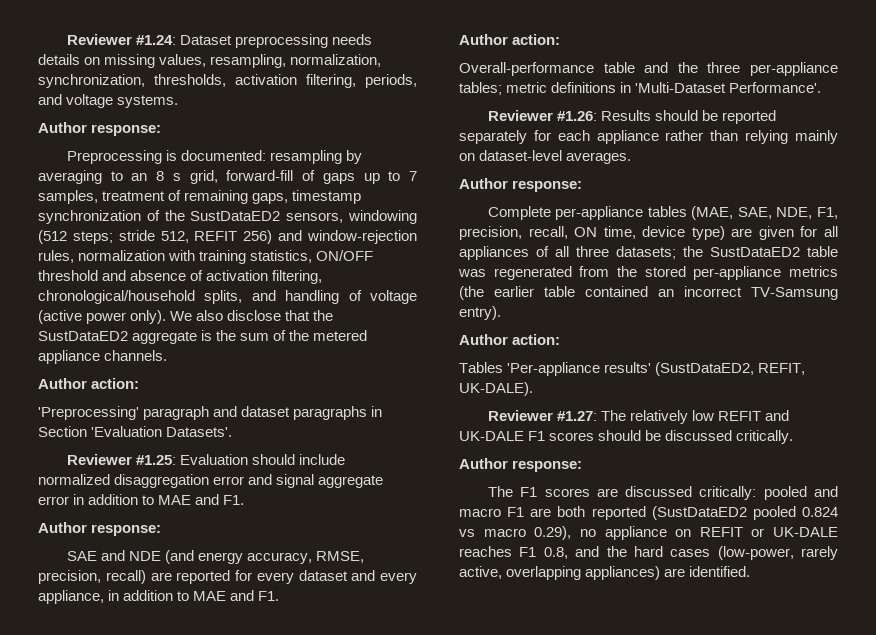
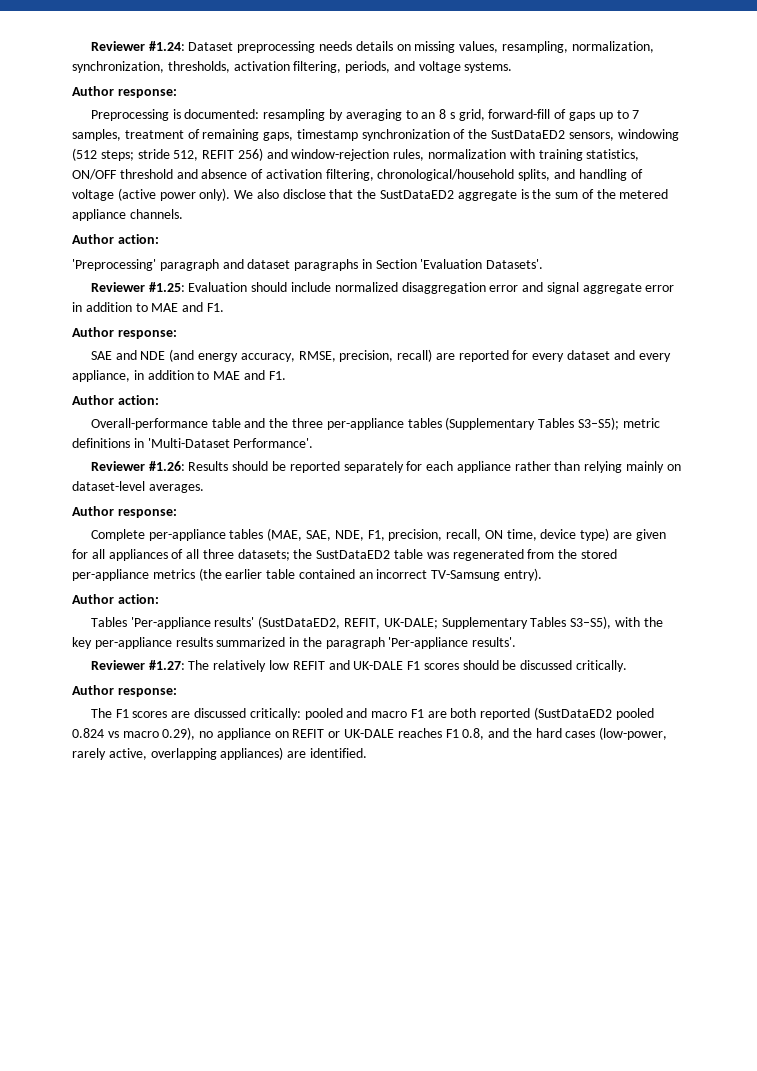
[459,82,502,95] tables; -> [407,417,619,430] tables (Supplementary Tables S3–S5);
[459,382,533,396] UK-DALE). -> [383,616,663,629] [72,637,517,649] UK-DALE; Supplementary Tables S3–S5), with the key per-appliance results summarized in the paragraph 'Per-appliance results'.

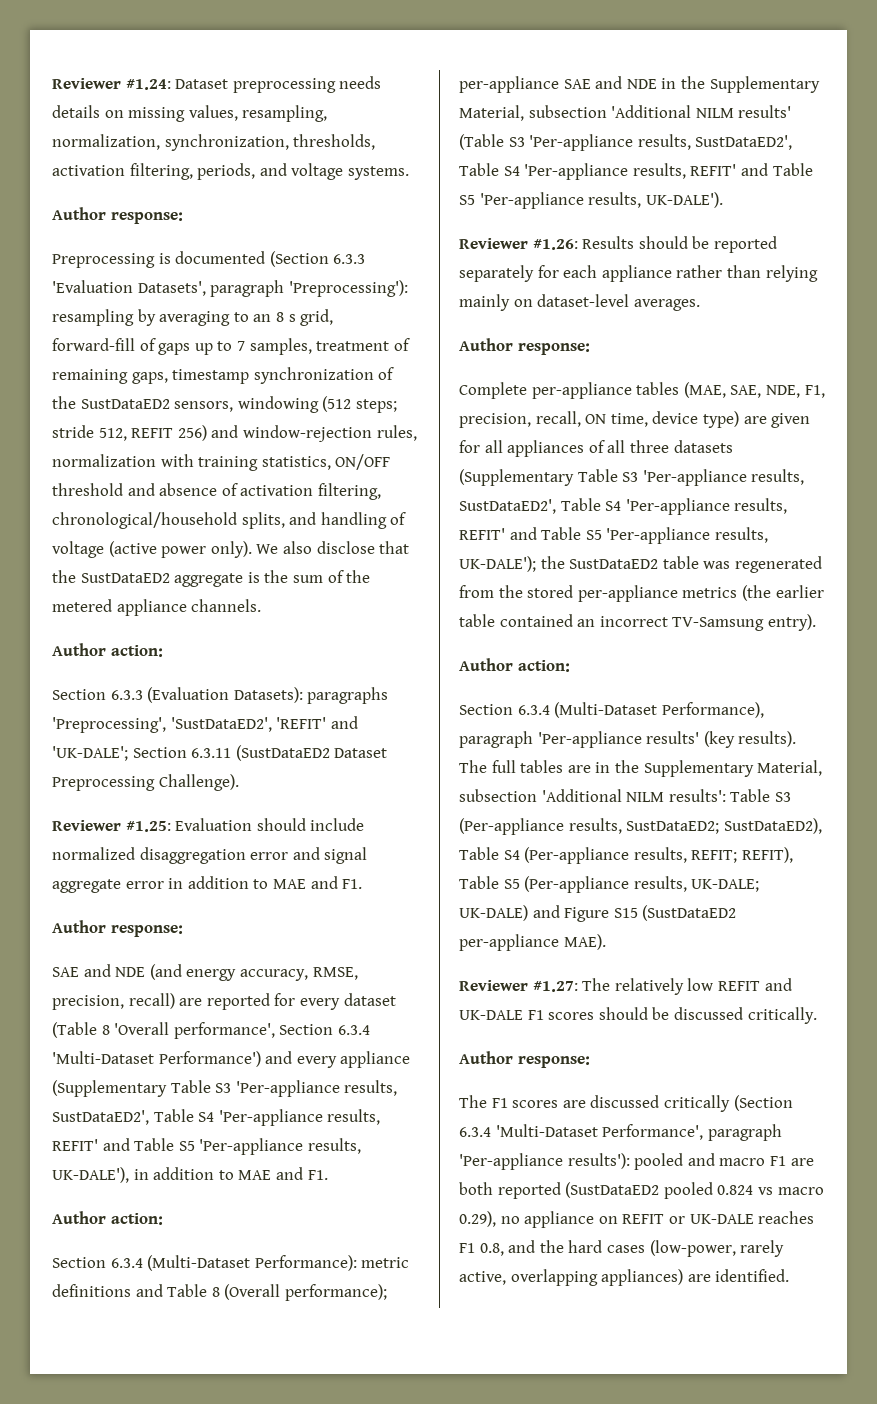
[184,109,260,119] documented: -> [175,251,366,267] [52,280,408,297] documented (Section 6.3.3 'Evaluation Datasets', paragraph 'Preprocessing'):
[72,259,544,271] 'Preprocessing' paragraph and dataset paragraphs in Section 'Evaluation Datasets'. -> [52,687,389,704] [52,716,358,733] [52,745,388,761] [52,774,239,791] Section 6.3.3 (Evaluation Datasets): paragraphs 'Preprocessing', 'SustDataED2', 'REFIT' and 'UK-DALE'; Section 6.3.11 (SustDataED2 Dataset Preprocessing Challenge).
[613,350,671,362] [72,370,130,382] and every appliance, -> [52,1022,370,1039] [52,1051,411,1068] [52,1080,398,1097] [52,1109,381,1126] [52,1138,361,1155] [52,1167,129,1183] (Table 8 'Overall performance', Section 6.3.4 'Multi-Dataset Performance') and every appliance (Supplementary Table S3 'Per-appliance results, SustDataED2', Table S4 'Per-appliance results, REFIT' and Table S5 'Per-appliance results, UK-DALE'),
[90,417,660,430] [72,438,314,448] Overall-performance table and the three per-appliance tables (Supplementary Tables S3–S5); metric definitions in 'Multi-Dataset Performance'. -> [52,1255,410,1271] [52,1284,387,1301] [459,76,820,93] [459,105,792,121] [459,134,793,151] [459,163,813,180] [459,192,723,209] Section 6.3.4 (Multi-Dataset Performance): metric definitions and Table 8 (Overall performance); per-appliance SAE and NDE in the Supplementary Material, subsection 'Additional NILM results' (Table S3 'Per-appliance results, SustDataED2', Table S4 'Per-appliance results, REFIT' and Table S5 'Per-appliance results, UK-DALE').
[237,549,290,561] datasets; -> [673,440,733,453] [459,469,805,486] [459,498,788,515] [459,527,768,544] [459,556,536,572] datasets (Supplementary Table S3 'Per-appliance results, SustDataED2', Table S4 'Per-appliance results, REFIT' and Table S5 'Per-appliance results, UK-DALE');
[90,616,663,629] [72,637,517,649] Tables 'Per-appliance results' (SustDataED2, REFIT, UK-DALE; Supplementary Tables S3–S5), with the key per-appliance results summarized in the paragraph 'Per-appliance results'. -> [459,702,764,718] [459,731,797,748] [459,760,823,777] [459,789,791,802] [459,818,822,835] [459,847,793,864] [459,876,760,893] [459,905,737,922] [459,934,606,951] Section 6.3.4 (Multi-Dataset Performance), paragraph 'Per-appliance results' (key results). The full tables are in the Supplementary Material, subsection 'Additional NILM results': Table S3 (Per-appliance results, SustDataED2; SustDataED2), Table S4 (Per-appliance results, REFIT; REFIT), Table S5 (Per-appliance results, UK-DALE; UK-DALE) and Figure S15 (SustDataED2 per-appliance MAE).
[249,708,301,720] critically: -> [663,1095,793,1112] [459,1124,782,1141] [459,1153,630,1170] critically (Section 6.3.4 'Multi-Dataset Performance', paragraph 'Per-appliance results'):

